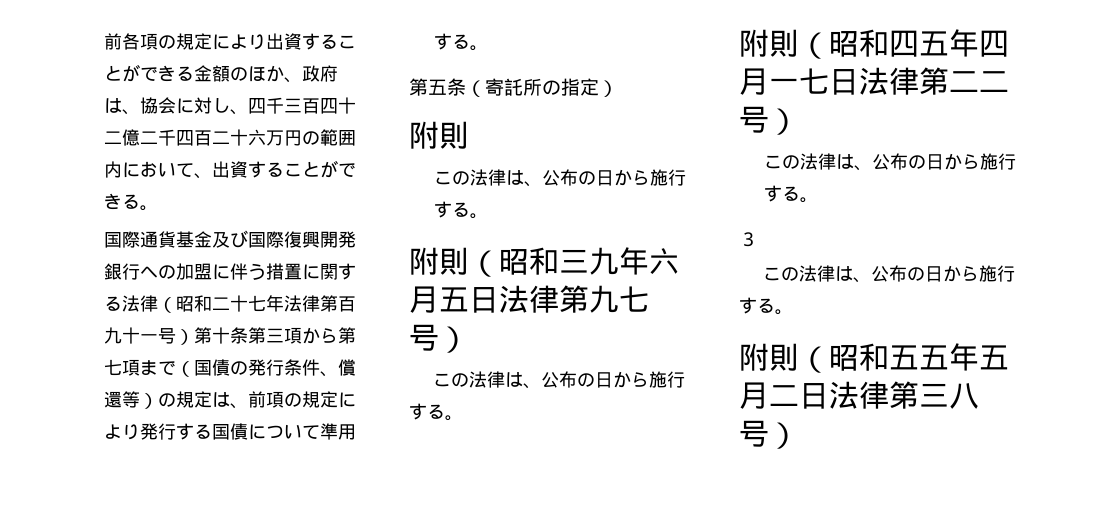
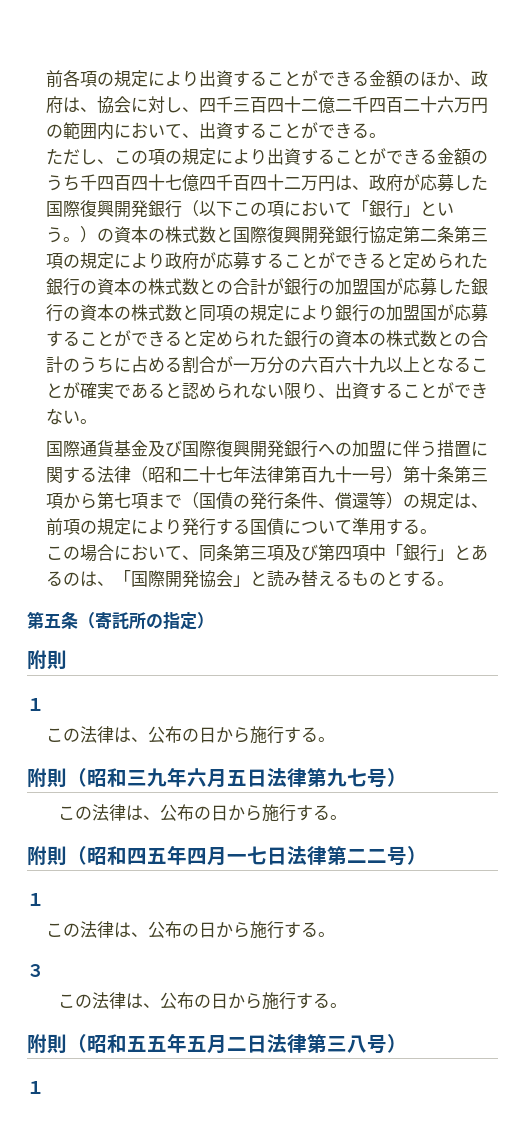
(158, 208) none -> [45,148,488,165] [45,174,488,192] [45,200,454,218] [45,226,488,244] [45,252,488,270] [45,278,488,296] [45,304,488,322] [45,330,488,348] [45,356,488,374] [45,382,488,399] [45,408,97,425] // ただし、この項の規定により出資することができる金額のうち千四百四十七億四千百四十二万円は、政府が応募した国際復興開発銀行（以下この項において「銀行」という。）の資本の株式数と国際復興開発銀行協定第二条第三項の規定により政府が応募することができると定められた銀行の資本の株式数との合計が銀行の加盟国が応募した銀行の資本の株式数と同項の規定により銀行の加盟国が応募することができると定められた銀行の資本の株式数との合計のうちに占める割合が一万分の六百六十九以上となることが確実であると認められない限り、出資することができない。
(488, 48) none -> [45,544,488,562] [45,570,454,588] // この場合において、同条第三項及び第四項中「銀行」とあるのは、「国際開発協会」と読み替えるものとする。
(469, 135) none -> [27,698,44,711] // １
(799, 121) none -> [27,893,44,906] // １
(799, 435) none -> [27,1081,44,1094] // １

